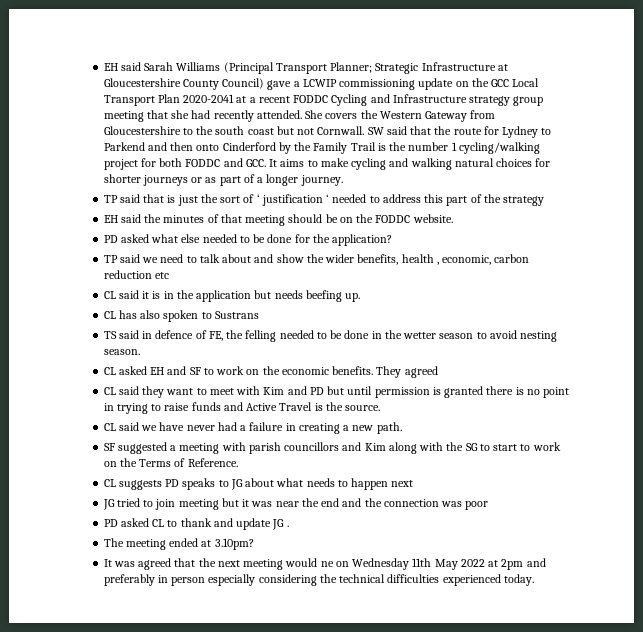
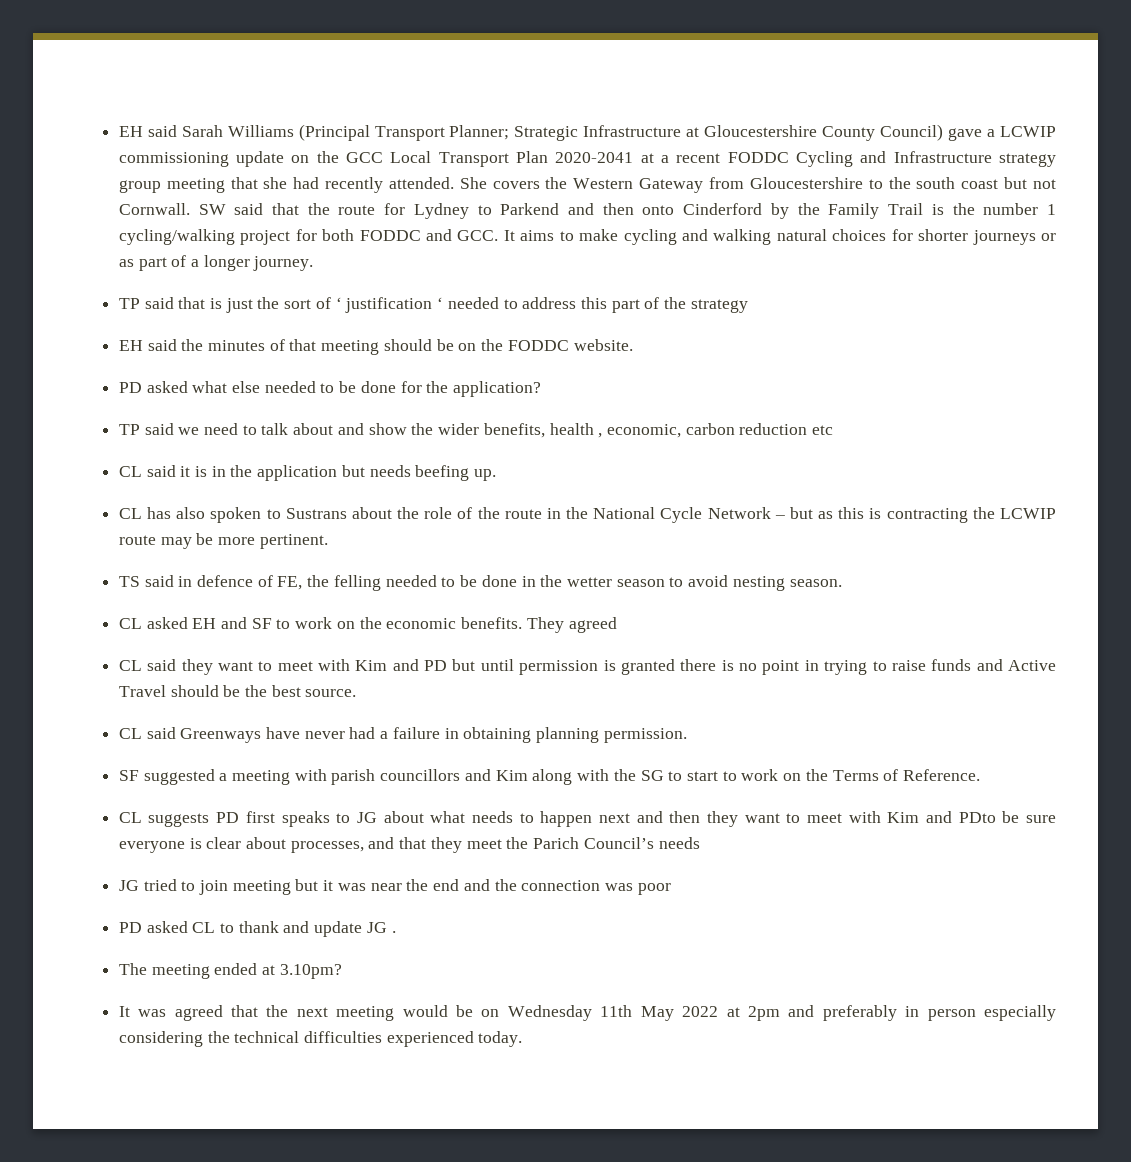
(259, 315) none -> [351,507,1056,523] [118,533,328,549] about the role of the route in the National Cycle Network – but as this is contracting the LCWIP route may be more pertinent.
[314,402,343,411] is the -> [170,685,301,697] should be the best
[141,425,158,431] we -> [180,728,262,743] Greenways
[298,422,402,434] creating a new path. -> [463,727,687,743] obtaining planning permission.
(180, 483) none -> [245,811,275,823] first
(414, 483) none -> [636,811,1056,827] [118,837,700,853] and then they want to meet with Kim and PDto be sure everyone is clear about processes, and that they meet the Parich Council’s needs
[320,561,334,567] ne -> [456,1005,474,1017] be

